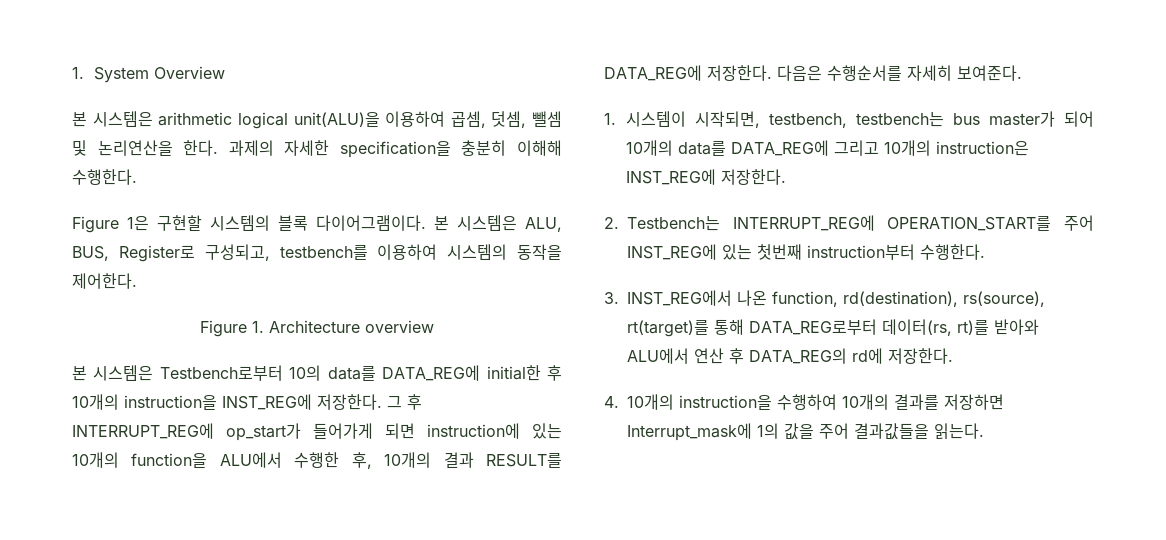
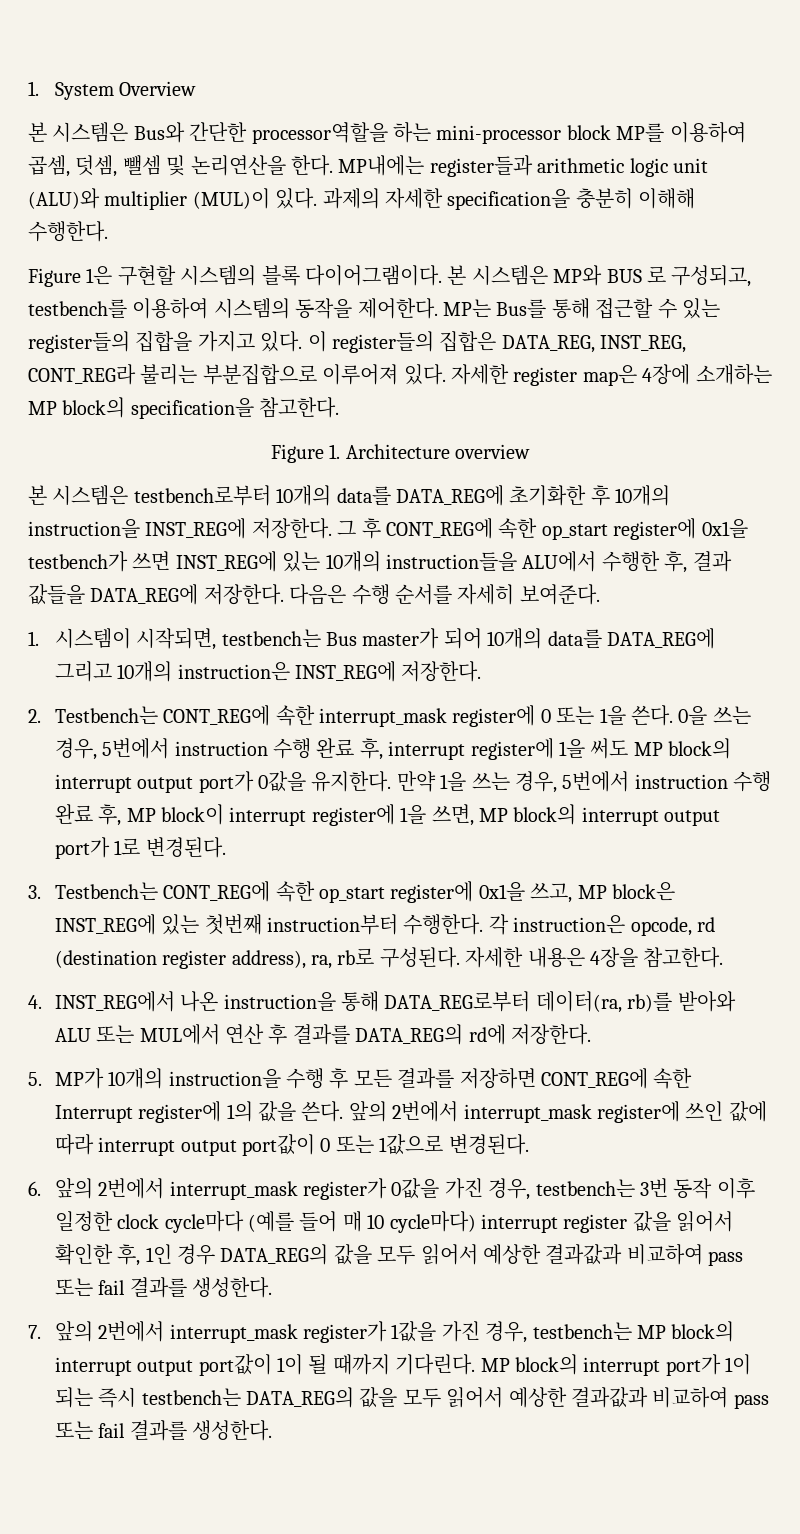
[158,112,380,129] arithmetic logical unit(ALU)을 -> [133,122,665,144] Bus와 간단한 processor역할을 하는 mini-processor block MP를
(219, 148) none -> [338,155,708,177] [28,188,318,210] MP내에는 register들과 arithmetic logic unit (ALU)와 multiplier (MUL)이 있다.
[525,217,562,232] [72,245,195,262] ALU, BUS, Register로 -> [553,265,666,286] MP와 BUS 로
(137, 281) none -> [442,298,720,319] [28,331,687,353] [28,364,772,386] [28,397,340,419] MP는 Bus를 통해 접근할 수 있는 register들의 집합을 가지고 있다. 이 register들의 집합은 DATA_REG, INST_REG, CONT_REG라 불리는 부분집합으로 이루어져 있다. 자세한 register map은 4장에 소개하는 MP block의 specification을 참고한다.
[159,365,541,381] Testbench로부터 10의 data를 DATA_REG에 initial한 -> [133,485,587,506] testbench로부터 10개의 data를 DATA_REG에 초기화한
[72,423,520,441] INTERRUPT_REG에 op_start가 들어가게 되면 instruction에 -> [385,518,748,540] [28,551,277,572] CONT_REG에 속한 op_start register에 0x1을 testbench가 쓰면 INST_REG에
[131,453,208,468] function을 -> [386,552,517,571] instruction들을
[384,452,562,468] 10개의 결과 RESULT를 -> [692,551,732,572] [28,584,85,605] 결과 값들을
[827,65,902,81] 수행순서를 -> [351,584,452,605] 수행 순서를
[769,111,981,128] testbench, testbench는 bus -> [221,629,358,647] testbench는 Bus
[732,215,1094,231] INTERRUPT_REG에 OPERATION_START를 주어 -> [163,705,751,727] [54,738,732,760] [54,771,772,793] [54,804,721,826] [54,837,226,859] [28,881,676,903] CONT_REG에 속한 interrupt_mask register에 0 또는 1을 쓴다. 0을 쓰는 경우, 5번에서 instruction 수행 완료 후, interrupt register에 1을 써도 MP block의 interrupt output port가 0값을 유지한다. 만약 1을 쓰는 경우, 5번에서 instruction 수행 완료 후, MP block이 interrupt register에 1을 쓰면, MP block의 interrupt output port가 1로 변경된다. // 3. Testbench는 CONT_REG에 속한 op_start register에 0x1을 쓰고, MP block은
[604,290,1045,307] [627,319,1039,337] [627,348,689,364] // 3. INST_REG에서 나온 function, rd(destination), rs(source), rt(target)를 통해 DATA_REG로부터 데이터(rs, rt)를 받아와 ALU에서 -> [488,914,716,936] [54,947,724,969] [28,991,736,1013] [54,1024,220,1045] 각 instruction은 opcode, rd (destination register address), ra, rb로 구성된다. 자세한 내용은 4장을 참고한다. // 4. INST_REG에서 나온 instruction을 통해 DATA_REG로부터 데이터(ra, rb)를 받아와 ALU 또는 MUL에서
(744, 356) none -> [292,1024,350,1045] 결과를
[604,394,1004,410] [627,423,984,441] 4. 10개의 instruction을 수행하여 10개의 결과를 저장하면 Interrupt_mask에 1의 값을 주어 결과값들을 읽는다. -> [28,1068,693,1089] [54,1101,767,1123] [54,1134,529,1156] [28,1178,755,1200] [54,1211,734,1233] [54,1244,744,1266] [54,1277,273,1298] [28,1321,735,1343] [54,1354,752,1376] [54,1387,769,1409] [54,1420,273,1441] 5. MP가 10개의 instruction을 수행 후 모든 결과를 저장하면 CONT_REG에 속한 Interrupt register에 1의 값을 쓴다. 앞의 2번에서 interrupt_mask register에 쓰인 값에 따라 interrupt output port값이 0 또는 1값으로 변경된다. // 6. 앞의 2번에서 interrupt_mask register가 0값을 가진 경우, testbench는 3번 동작 이후 일정한 clock cycle마다 (예를 들어 매 10 cycle마다) interrupt register 값을 읽어서 확인한 후, 1인 경우 DATA_REG의 값을 모두 읽어서 예상한 결과값과 비교하여 pass 또는 fail 결과를 생성한다. // 7. 앞의 2번에서 interrupt_mask register가 1값을 가진 경우, testbench는 MP block의 interrupt output port값이 1이 될 때까지 기다린다. MP block의 interrupt port가 1이 되는 즉시 testbench는 DATA_REG의 값을 모두 읽어서 예상한 결과값과 비교하여 pass 또는 fail 결과를 생성한다.

